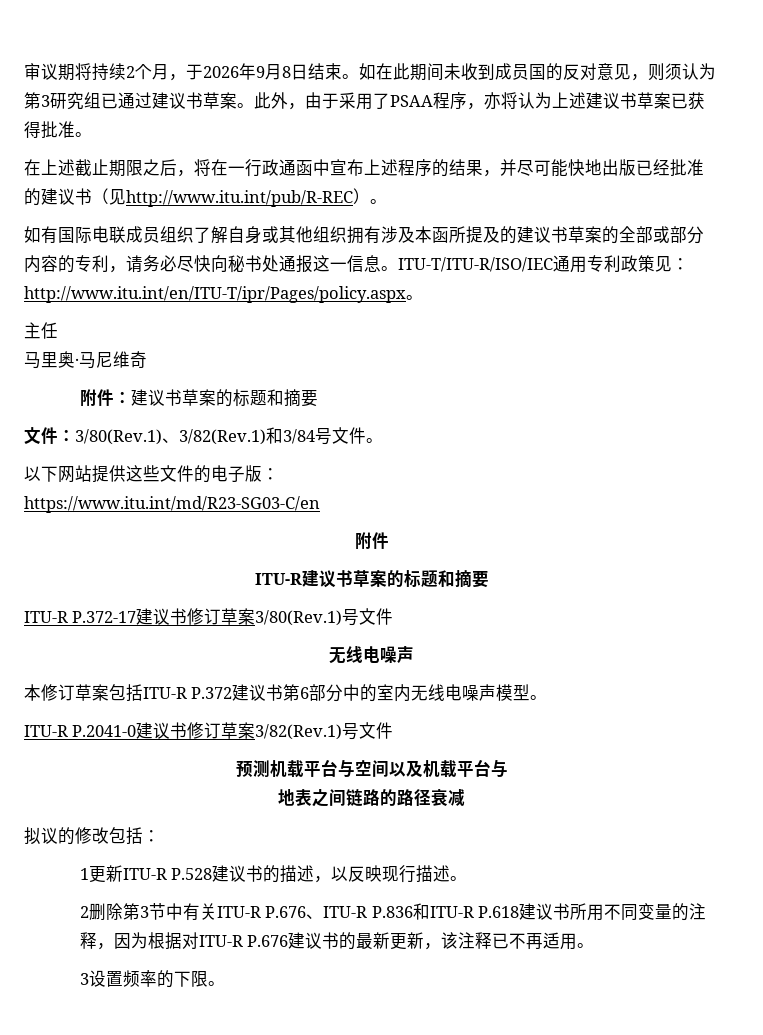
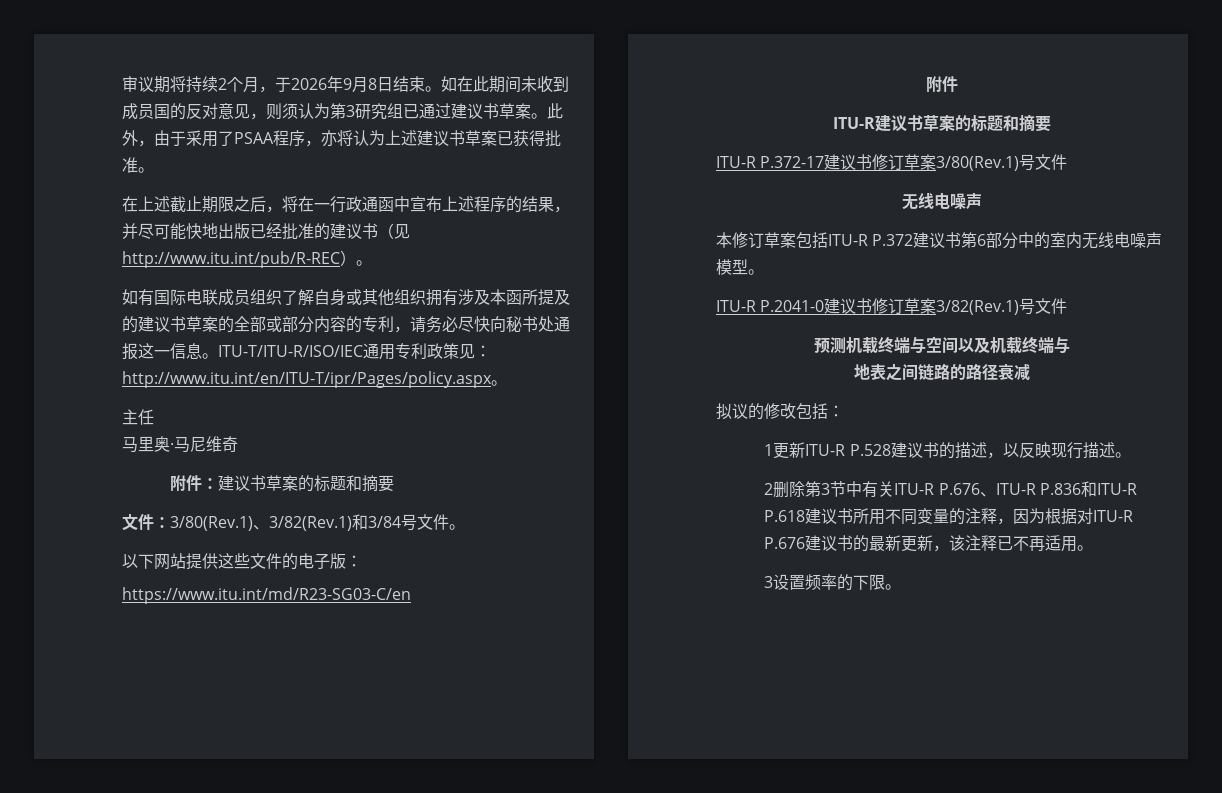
[303,759,338,777] 平台 -> [877,337,910,354] 终端
[456,759,491,777] 平台 -> [1021,337,1054,354] 终端

